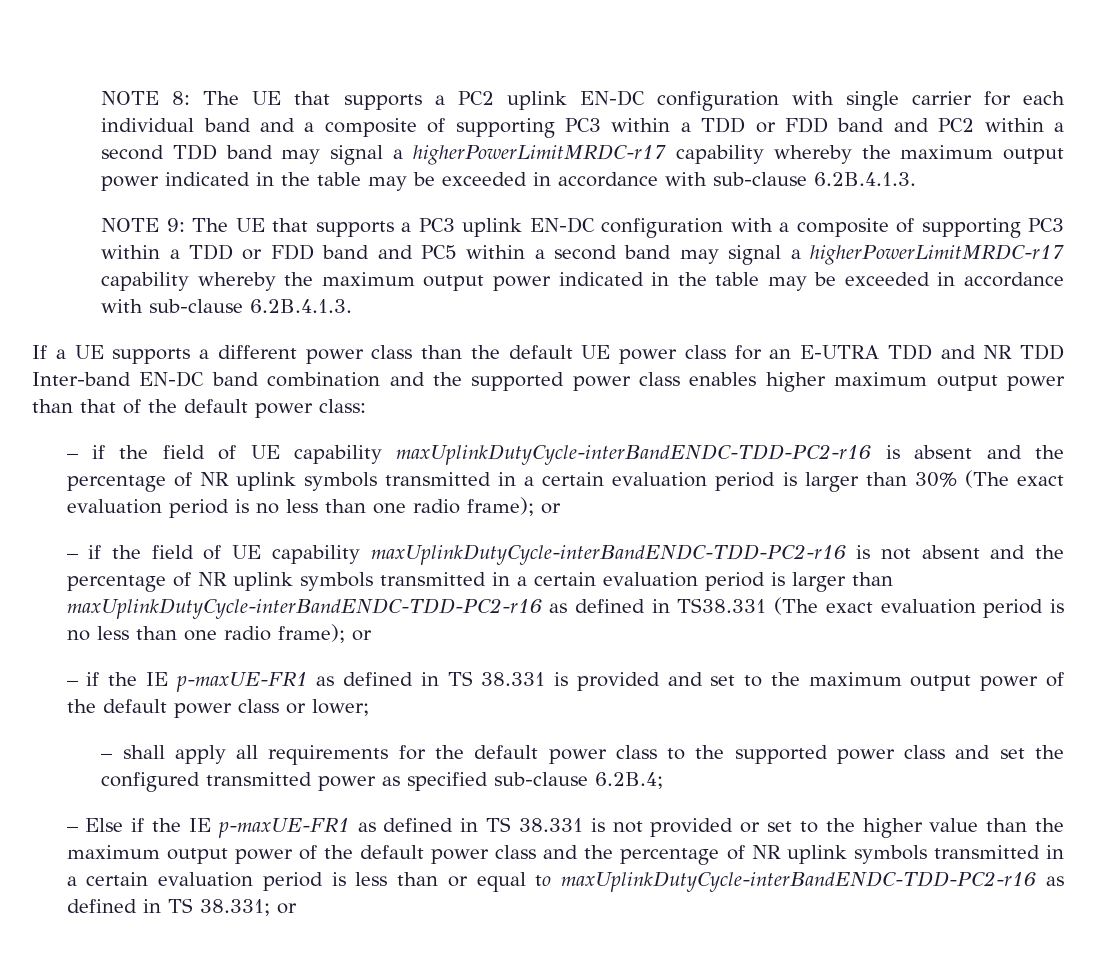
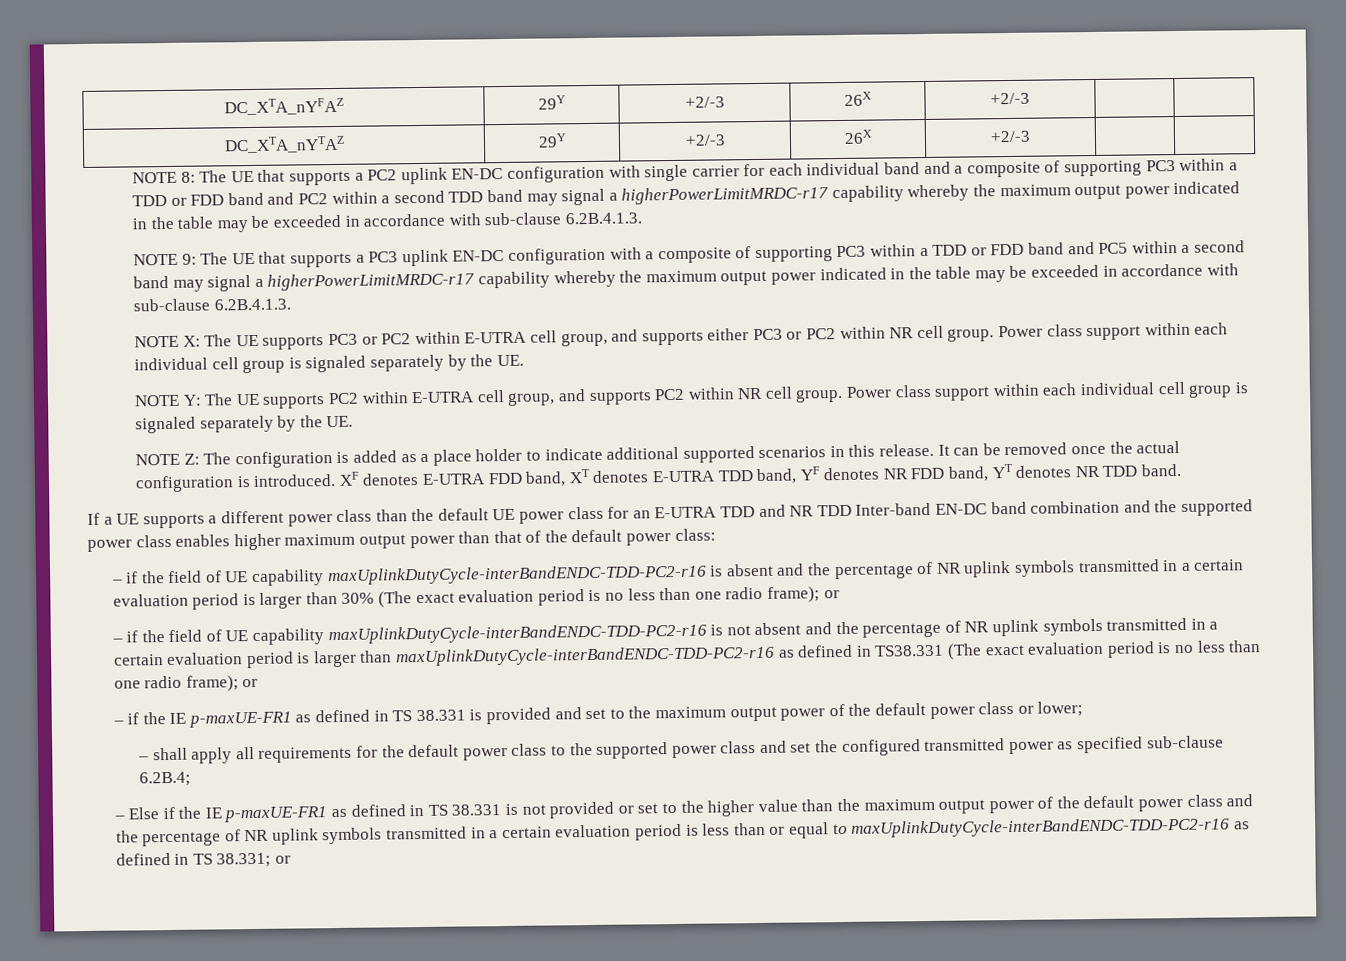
(101, 98) none -> [223,97,344,116] [537,95,566,110] [684,96,725,108] [843,91,872,106] [990,92,1030,105] [223,135,345,154] [537,133,567,148] [684,134,726,146] [843,129,873,144] [990,130,1031,143] DC_XTA_nYFAZ | 29Y | +2/-3 | 26X | +2/-3 | | // DC_XTA_nYTAZ | 29Y | +2/-3 | 26X | +2/-3 | | //
(353, 306) none -> [134,322,1229,350] [134,354,524,374] [134,381,1249,409] [135,415,354,434] [135,440,1181,469] [135,463,1182,493] // NOTE X: The UE supports PC3 or PC2 within E-UTRA cell group, and supports either PC3 or PC2 within NR cell group. Power class support within each individual cell group is signaled separately by the UE. // NOTE Y: The UE supports PC2 within E-UTRA cell group, and supports PC2 within NR cell group. Power class support within each individual cell group is signaled separately by the UE. // NOTE Z: The configuration is added as a place holder to indicate additional supported scenarios in this release. It can be removed once the actual configuration is introduced. XF denotes E-UTRA FDD band, XT denotes E-UTRA TDD band, YF denotes NR FDD band, YT denotes NR TDD band.

